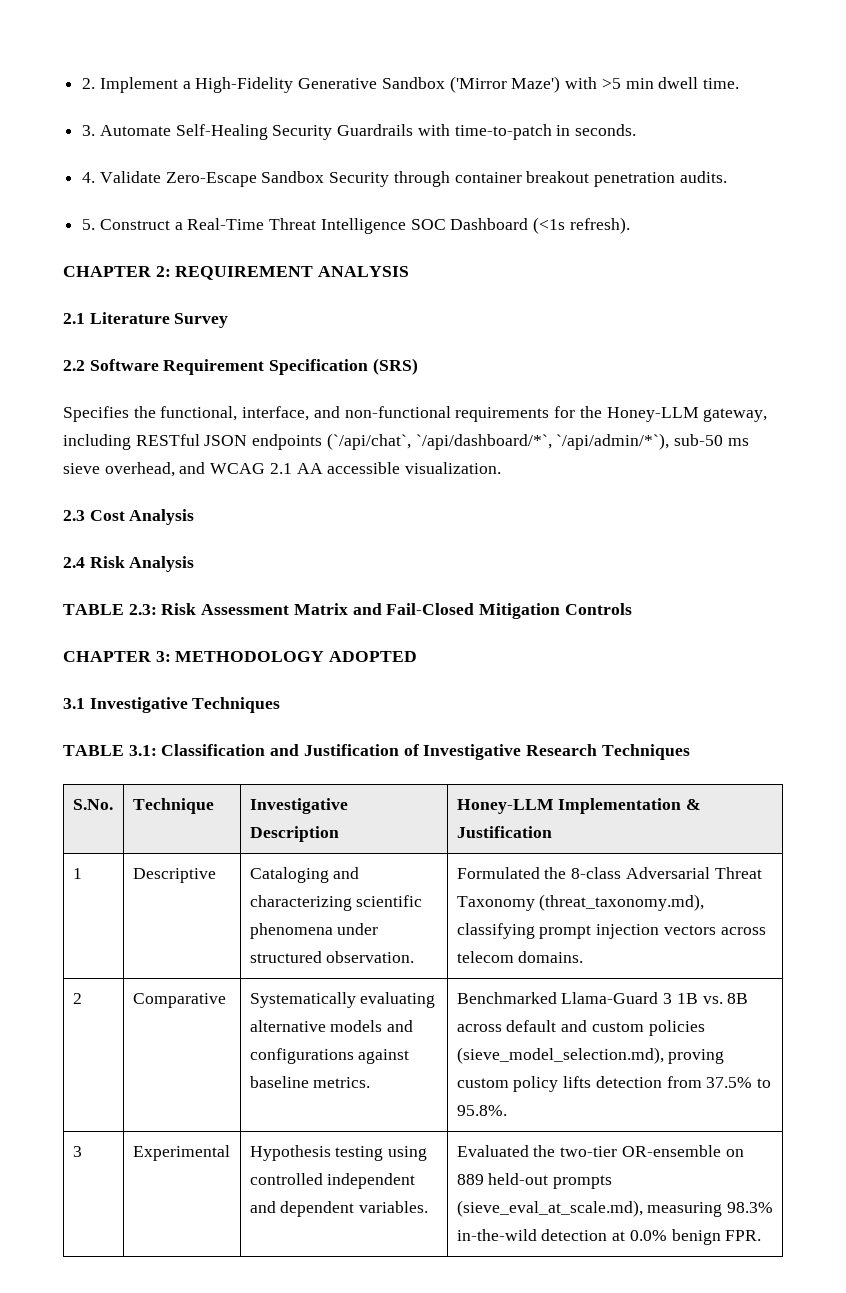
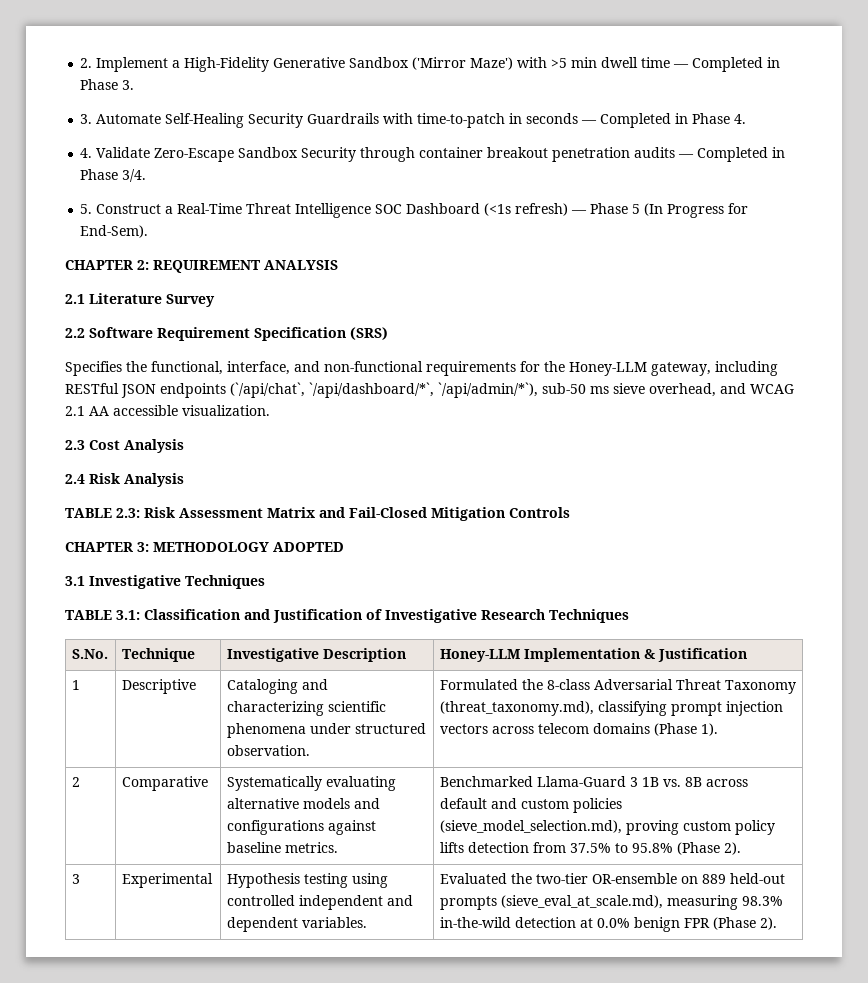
[702,78,739,89] time. -> [641,57,781,72] [80,79,135,90] time — Completed in Phase 3.
[575,124,637,136] seconds. -> [526,113,747,128] seconds — Completed in Phase 4.
[679,171,727,183] audits. -> [634,147,786,162] [80,169,147,182] audits — Completed in Phase 3/4.
[569,217,630,234] refresh). -> [515,203,749,218] [80,225,149,238] refresh) — Phase 5 (In Progress for End-Sem).
[518,951,584,963] domains. -> [592,723,718,736] domains (Phase 1).
[456,1105,507,1116] 95.8%. -> [631,842,741,855] 95.8% (Phase 2).
[725,1230,762,1241] FPR. -> [683,917,777,930] FPR (Phase 2).

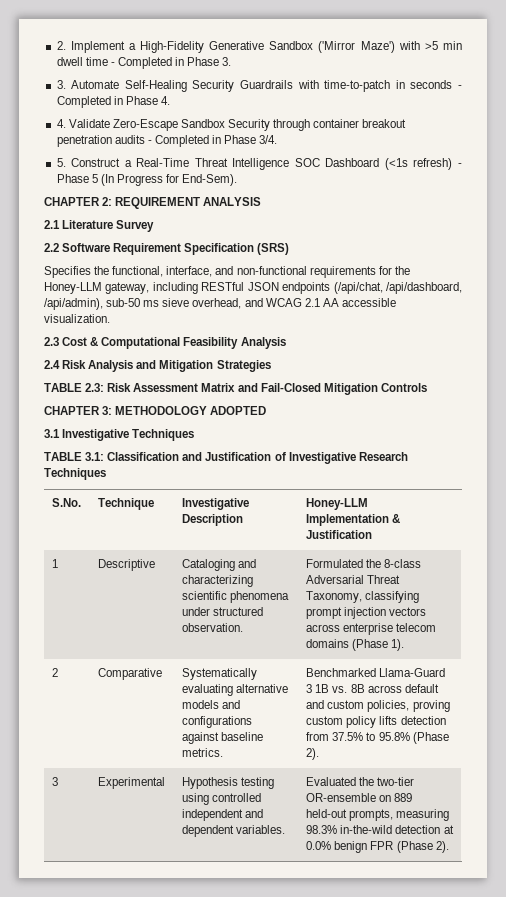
[673,64,690,68] — -> [110,62,115,66] -
[581,120,598,124] — -> [457,85,462,89] -
[678,154,695,158] — -> [147,140,152,144] -
[571,210,588,214] — -> [458,163,463,167] -
[230,382,538,398] (`/api/chat`, `/api/dashboard/*`, `/api/admin/*`), -> [333,282,462,294] [44,298,103,310] (/api/chat, /api/dashboard, /api/admin),
(120, 445) none -> [90,337,239,349] & Computational Feasibility
(184, 480) none -> [136,360,271,372] and Mitigation Strategies
[724,680,796,694] [439,701,594,716] Taxonomy (threat_taxonomy.md), -> [306,591,363,603] Taxonomy,
(534, 730) none -> [343,623,394,635] enterprise
[572,798,622,813] [439,820,622,834] policies (sieve_model_selection.md), -> [367,700,410,712] policies,
[439,895,663,910] prompts (sieve_eval_at_scale.md), -> [349,809,394,821] prompts,

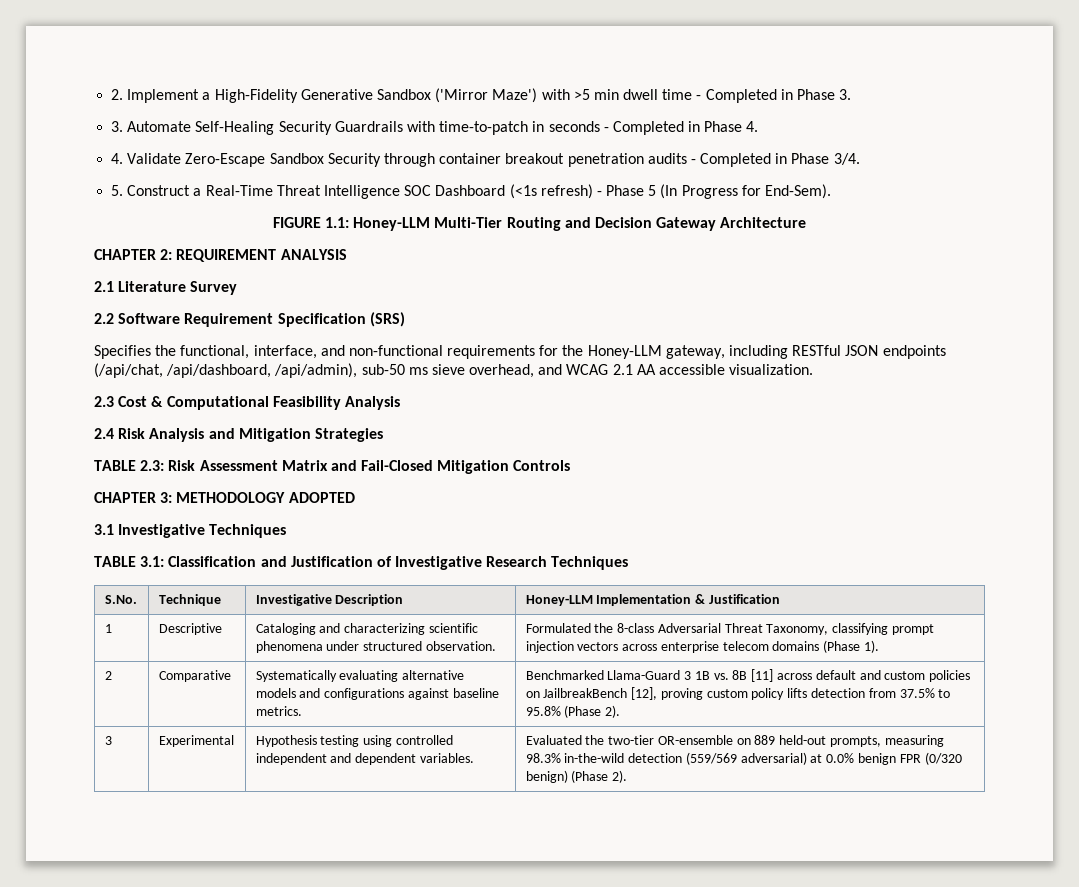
(238, 180) none -> [272,217,807,231] // FIGURE 1.1: Honey-LLM Multi-Tier Routing and Decision Gateway Architecture
(365, 688) none -> [751,669,774,682] [11]
[367,700,410,712] policies, -> [929,670,971,682] [525,687,658,700] policies on JailbreakBench [12],
(441, 829) none -> [685,752,807,765] (559/569 adversarial)
(394, 845) none -> [924,752,962,765] [525,770,568,783] (0/320 benign)

